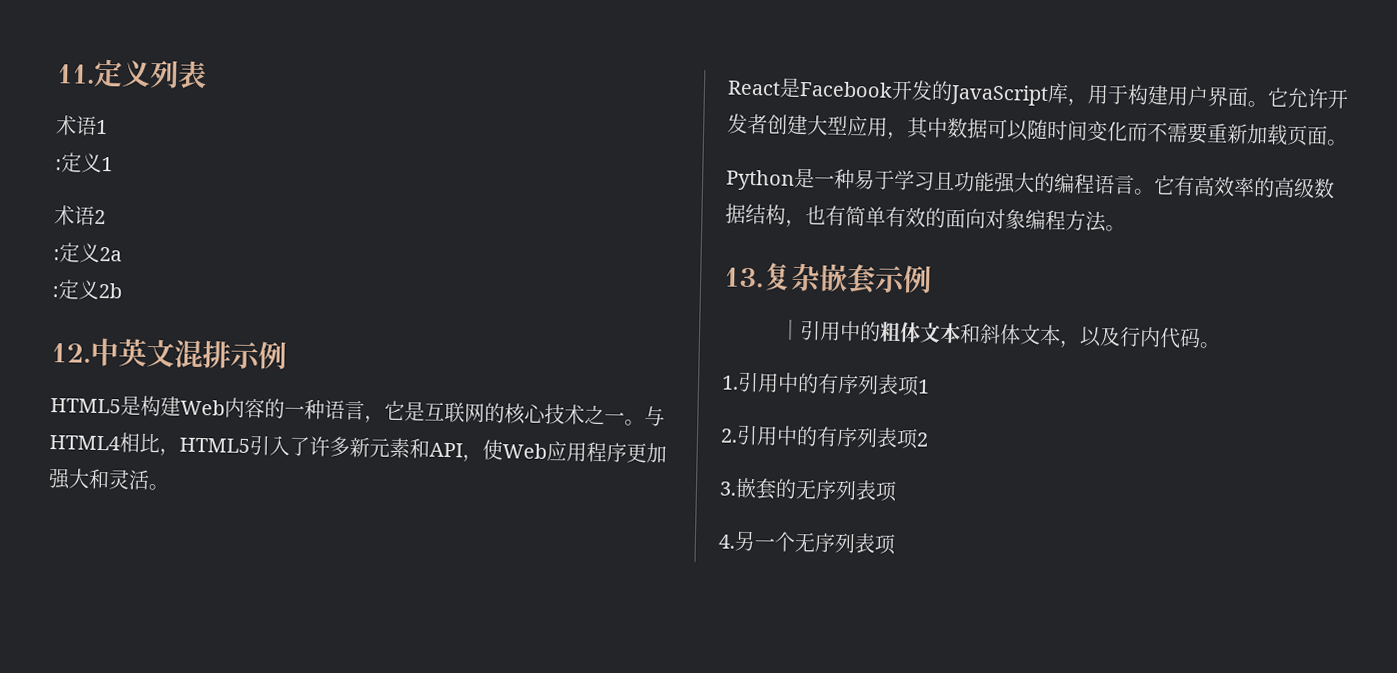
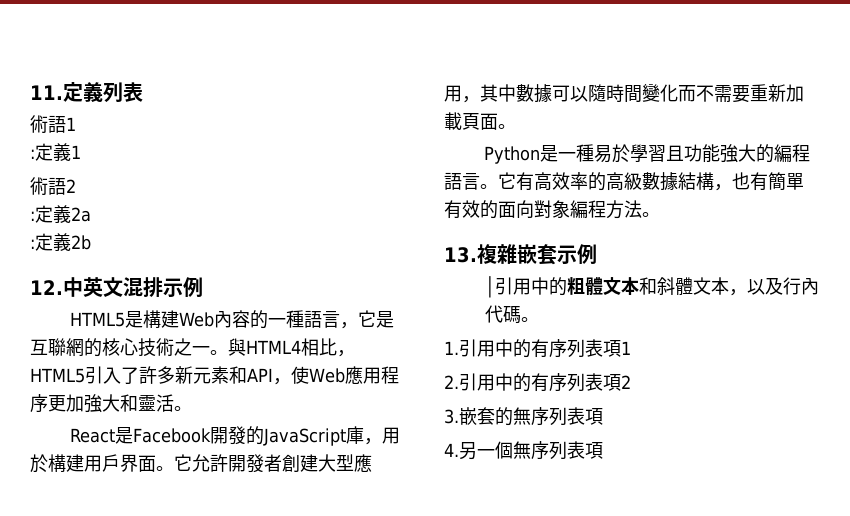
[121,60,151,88] 义 -> [83,82,103,102] 義
[55,115,97,136] 术语 -> [30,115,66,133] 術語
[81,152,113,173] [54,205,95,226] 义1 // 术语 -> [53,143,81,161] [30,177,66,195] 義1 // 術語
[79,242,100,263] 义 -> [53,205,71,223] 義
[78,279,100,300] 义 -> [53,233,71,251] 義
[140,395,345,420] 构建Web内容的一种语 -> [142,310,323,329] 構建Web內容的一種語
[444,401,485,423] 联网 -> [48,338,84,357] 聯網
[564,404,665,427] 术之一。与 -> [156,338,246,356] 術之一。與
[309,436,330,457] 许 -> [139,366,157,384] 許
[546,440,567,462] 应 -> [344,366,363,384] 應
[48,467,130,490] 强大和灵 -> [84,394,156,413] 強大和靈
[891,79,1349,109] [727,113,1108,142] 开发的JavaScript库，用于构建用户界面。它允许开发者创建大型应用，其中数据可以随时间变 -> [210,426,401,446] [30,454,372,473] [444,83,660,103] 開發的JavaScript庫，用於構建用戶界面。它允許開發者創建大型應用，其中數據可以隨時間變
[1266,124,1308,146] 载页 -> [444,112,480,130] 載頁
[833,168,1115,195] 种易于学习且功能强大的编程语 -> [575,144,810,163] [444,172,462,190] 種易於學習且功能強大的編程語
[1293,177,1335,199] [725,203,886,229] 级数据结构，也有简单 -> [624,172,804,191] 級數據結構，也有簡單
[985,208,1046,230] 对象编 -> [534,200,588,219] 對象編
[762,262,821,292] 复杂 -> [477,244,517,264] 複雜
[899,322,922,343] 体 -> [585,277,604,295] 體
[999,324,1022,345] 体 -> [675,277,694,295] 體
[1139,326,1202,349] 内代码 -> [801,278,820,295] [485,305,522,324] 內代碼
[897,375,920,397] 项 -> [603,340,621,357] 項
[896,428,919,450] 项 -> [603,374,621,391] 項
[795,478,898,503] 无序列表项 -> [513,407,603,426] 無序列表項
[774,531,897,556] 个无序列表项 -> [495,441,603,460] 個無序列表項

